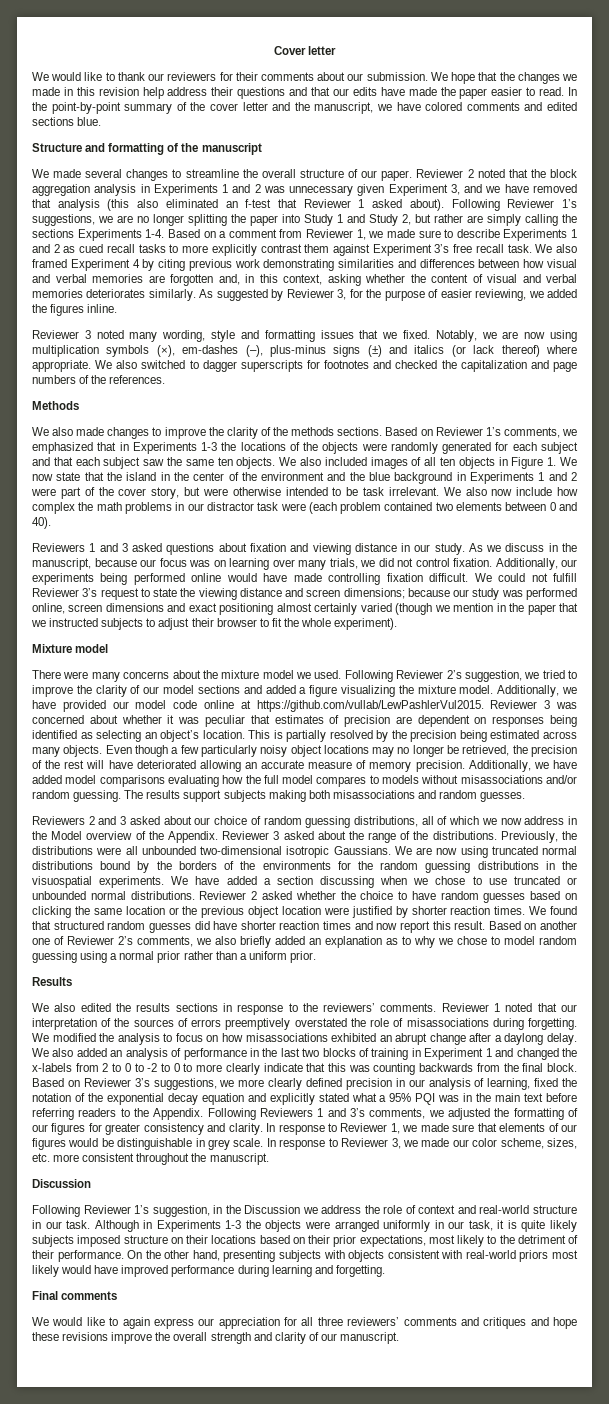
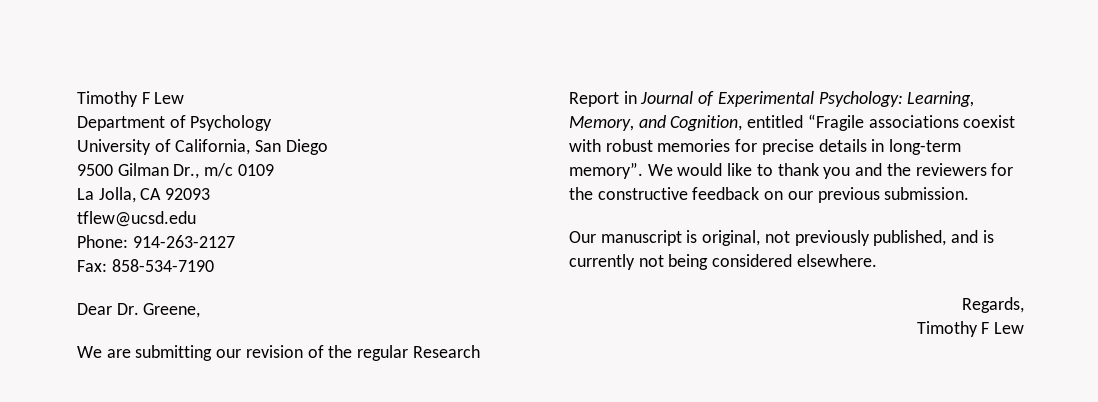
[273,46,337,55] Cover letter // -> [77,91,185,107] [77,115,273,131] [77,139,328,155] [77,163,274,179] [77,187,211,203] [77,211,196,227] [77,235,235,248] [77,259,214,272] [77,303,201,318] [77,345,480,361] [569,91,975,107] [569,114,1016,131] [569,139,962,155] [569,162,643,179] Timothy F Lew // Department of Psychology // University of California, San Diego // 9500 Gilman Dr., m/c 0109 // La Jolla, CA 92093 // tflew@ucsd.edu // Phone: 914-263-2127 // Fax: 858-534-7190 // Dear Dr. Greene, // We are submitting our revision of the regular Research Report in Journal of Experimental Psychology: Learning, Memory, and Cognition, entitled “Fragile associations coexist with robust memories for precise details in long-term memory”.
[148,72,577,84] [32,87,577,99] [32,102,578,114] [32,117,102,126] [32,143,262,155] [32,169,578,181] [32,184,577,196] [32,199,577,211] [32,214,577,226] [32,229,577,241] [32,244,577,256] [32,259,577,271] [32,274,577,286] [32,289,577,301] [32,304,118,316] [32,330,577,342] [32,345,577,357] [32,360,578,372] [32,375,166,384] [32,401,79,410] [32,427,578,439] [32,442,578,454] [32,457,578,469] [32,472,577,484] [31,487,578,499] [32,502,577,514] [32,517,51,529] [32,543,577,555] [32,558,577,570] [32,573,577,585] [32,588,577,600] [32,603,578,615] [31,618,398,630] [32,644,109,653] [32,670,577,682] [32,685,577,697] [32,700,577,712] [32,715,577,727] [32,730,577,742] [32,745,577,757] [32,760,577,772] [32,775,578,787] [32,790,526,802] [32,816,577,828] [32,831,577,843] [32,846,577,858] [32,861,577,873] [32,876,578,888] [32,891,577,903] [32,906,577,918] [32,921,577,933] [32,936,577,948] [32,951,316,963] [32,977,72,986] [32,1003,577,1015] [32,1018,577,1030] [32,1033,577,1045] [32,1048,578,1060] [32,1063,577,1075] [32,1078,577,1090] [32,1093,578,1105] [32,1108,578,1120] [32,1123,578,1135] [32,1138,578,1150] [32,1153,269,1165] [32,1179,91,1188] [32,1205,577,1217] [32,1220,577,1232] [32,1235,578,1247] [32,1250,578,1262] [32,1265,385,1277] [32,1291,118,1300] [32,1317,577,1329] [32,1332,400,1344] our reviewers for their comments about our submission. We hope that the changes we made in this revision help address their questions and that our edits have made the paper easier to read. In the point-by-point summary of the cover letter and the manuscript, we have colored comments and edited sections blue. // Structure and formatting of the manuscript // We made several changes to streamline the overall structure of our paper. Reviewer 2 noted that the block aggregation analysis in Experiments 1 and 2 was unnecessary given Experiment 3, and we have removed that analysis (this also eliminated an f-test that Reviewer 1 asked about). Following Reviewer 1’s suggestions, we are no longer splitting the paper into Study 1 and Study 2, but rather are simply calling the sections Experiments 1-4. Based on a comment from Reviewer 1, we made sure to describe Experiments 1 and 2 as cued recall tasks to more explicitly contrast them against Experiment 3’s free recall task. We also framed Experiment 4 by citing previous work demonstrating similarities and differences between how visual and verbal memories are forgotten and, in this context, asking whether the content of visual and verbal memories deteriorates similarly. As suggested by Reviewer 3, for the purpose of easier reviewing, we added the figures inline. // Reviewer 3 noted many wording, style and formatting issues that we fixed. Notably, we are now using multiplication symbols (×), em-dashes (–), plus-minus signs (±) and italics (or lack thereof) where appropriate. We also switched to dagger superscripts for footnotes and checked the capitalization and page numbers of the references. // Methods // We also made changes to improve the clarity of the methods sections. Based on Reviewer 1’s comments, we emphasized that in Experiments 1-3 the locations of the objects were randomly generated for each subject and that each subject saw the same ten objects. We also included images of all ten objects in Figure 1. We now state that the island in the center of the environment and the blue background in Experiments 1 and 2 were part of the cover story, but were otherwise intended to be task irrelevant. We also now include how complex the math problems in our distractor task were (each problem contained two elements between 0 and 40). // Reviewers 1 and 3 asked questions about fixation and viewing distance in our study. As we discuss in the manuscript, because our focus was on learning over many trials, we did not control fixation. Additionally, our experiments being performed online would have made controlling fixation difficult. We could not fulfill Reviewer 3’s request to state the viewing distance and screen dimensions; because our study was performed online, screen dimensions and exact positioning almost certainly varied (though we mention in the paper that we instructed subjects to adjust their browser to fit the whole experiment). // Mixture model // There were many concerns about the mixture model we used. Following Reviewer 2’s suggestion, we tried to improve the clarity of our model sections and added a figure visualizing the mixture model. Additionally, we have provided our model code online at https://github.com/vullab/LewPashlerVul2015. Reviewer 3 was concerned about whether it was peculiar that estimates of precision are dependent on responses being identified as selecting an object’s location. This is partially resolved by the precision being estimated across many objects. Even though a few particularly noisy object locations may no longer be retrieved, the precision of the rest will have deteriorated allowing an accurate measure of memory precision. Additionally, we have added model comparisons evaluating how the full model compares to models without misassociations and/or random guessing. The results support subjects making both misassociations and random guesses. // Reviewers 2 and 3 asked about our choice of random guessing distributions, all of which we now address in the Model overview of the Appendix. Reviewer 3 asked about the range of the distributions. Previously, the distributions were all unbounded two-dimensional isotropic Gaussians. We are now using truncated normal distributions bound by the borders of the environments for the random guessing distributions in the visuospatial experiments. We have added a section discussing when we chose to use truncated or unbounded normal distributions. Reviewer 2 asked whether the choice to have random guesses based on clicking the same location or the previous object location were justified by shorter reaction times. We found that structured random guesses did have shorter reaction times and now report this result. Based on another one of Reviewer 2’s comments, we also briefly added an explanation as to why we chose to model random guessing using a normal prior rather than a uniform prior. // Results // We also edited the results sections in response to the reviewers’ comments. Reviewer 1 noted that our interpretation of the sources of errors preemptively overstated the role of misassociations during forgetting. We modified the analysis to focus on how misassociations exhibited an abrupt change after a daylong delay. We also added an analysis of performance in the last two blocks of training in Experiment 1 and changed the x-labels from 2 to 0 to -2 to 0 to more clearly indicate that this was counting backwards from the final block. Based on Reviewer 3’s suggestions, we more clearly defined precision in our analysis of learning, fixed the notation of the exponential decay equation and explicitly stated what a 95% PQI was in the main text before referring readers to the Appendix. Following Reviewers 1 and 3’s comments, we adjusted the formatting of our figures for greater consistency and clarity. In response to Reviewer 1, we made sure that elements of our figures would be distinguishable in grey scale. In response to Reviewer 3, we made our color scheme, sizes, etc. more consistent throughout the manuscript. // Discussion // Following Reviewer 1’s suggestion, in the Discussion we address the role of context and real-world structure in our task. Although in Experiments 1-3 the objects were arranged uniformly in our task, it is quite likely subjects imposed structure on their locations based on their prior expectations, most likely to the detriment of their performance. On the other hand, presenting subjects with objects consistent with real-world priors most likely would have improved performance during learning and forgetting. // Final comments // We would like to again express our appreciation for all three reviewers’ comments and critiques and hope these revisions improve the overall strength and clarity of our manuscript. -> [823,163,1014,179] [569,187,970,203] [569,230,994,246] [569,254,877,270] [962,297,1024,313] [916,321,1024,337] you and the reviewers for the constructive feedback on our previous submission. // Our manuscript is original, not previously published, and is currently not being considered elsewhere. // Regards, // Timothy F Lew

